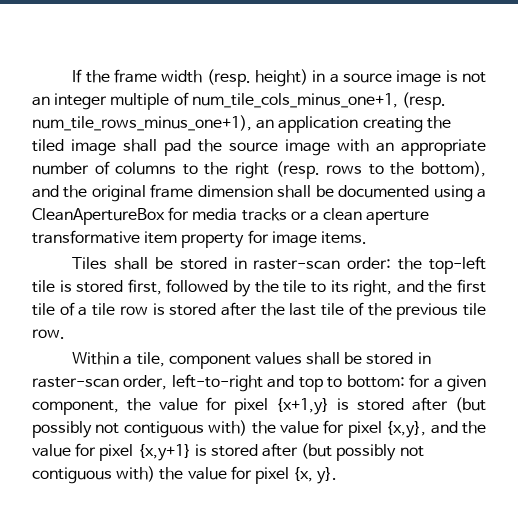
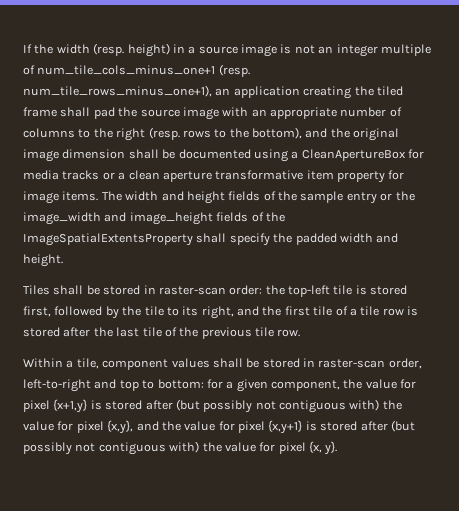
[113,69,157,83] frame -> (54, 49) none
[191,93,398,108] num_tile_cols_minus_one+1, -> [37,65,216,75] num_tile_cols_minus_one+1
[71,139,116,156] image -> [23,107,57,117] frame
[150,184,194,198] frame -> [23,149,59,162] image
(367, 237) none -> [101,191,415,204] [23,212,285,225] [23,233,399,246] [23,254,63,267] The width and height fields of the sample entry or the image_width and image_height fields of the ImageSpatialExtentsProperty shall specify the padded width and height.

